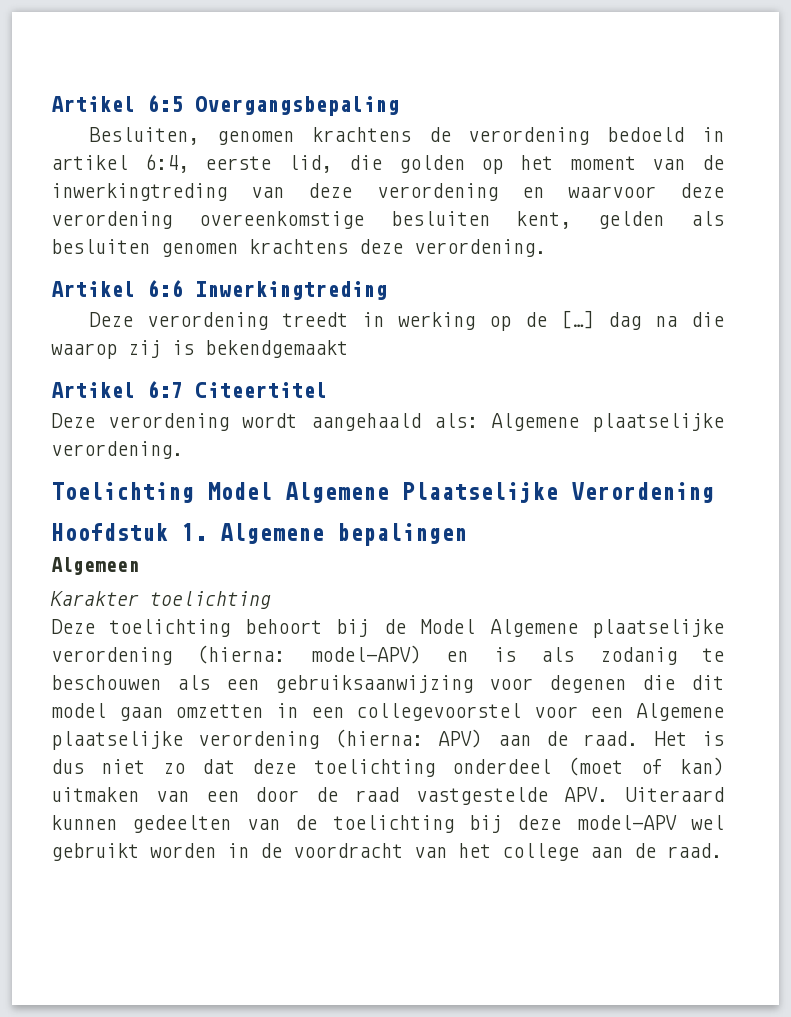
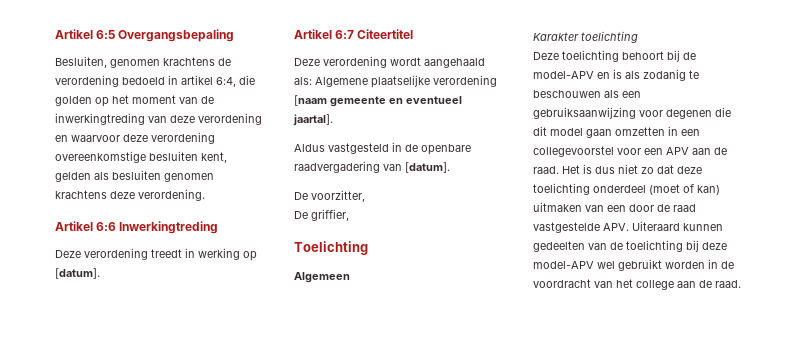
[205,155,333,173] eerste lid, -> (236, 82) none
[525,310,725,330] [51,340,348,359] de […] dag na die waarop zij is bekendgemaakt -> [55,268,100,279] [datum].
[51,441,183,459] [51,482,714,503] [51,523,467,546] verordening. // Toelichting Model Algemene Plaatselijke Verordening // Hoofdstuk 1. Algemene bepalingen -> [433,75,497,87] [294,95,462,107] [293,114,333,126] [294,142,471,155] [294,161,450,173] [294,190,365,202] [294,209,349,221] [294,241,368,255] verordening [naam gemeente en eventueel jaartal]. // Aldus vastgesteld in de openbare raadvergadering van [datum]. // De voorzitter, // De griffier, // Toelichting
[420,619,725,638] [51,645,421,665] Model Algemene plaatselijke verordening (hierna: model-APV) -> [533,71,594,79] model-APV
[636,703,724,721] [51,729,483,750] Algemene plaatselijke verordening (hierna: APV) -> [666,147,689,155] APV

